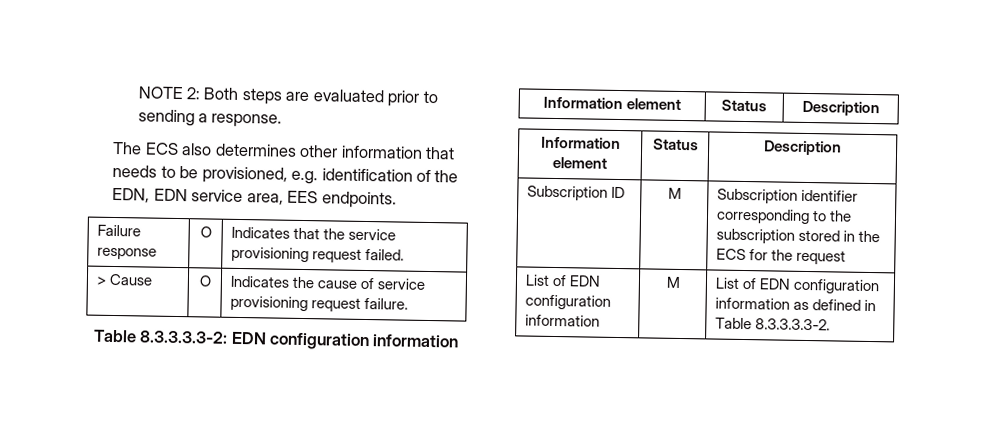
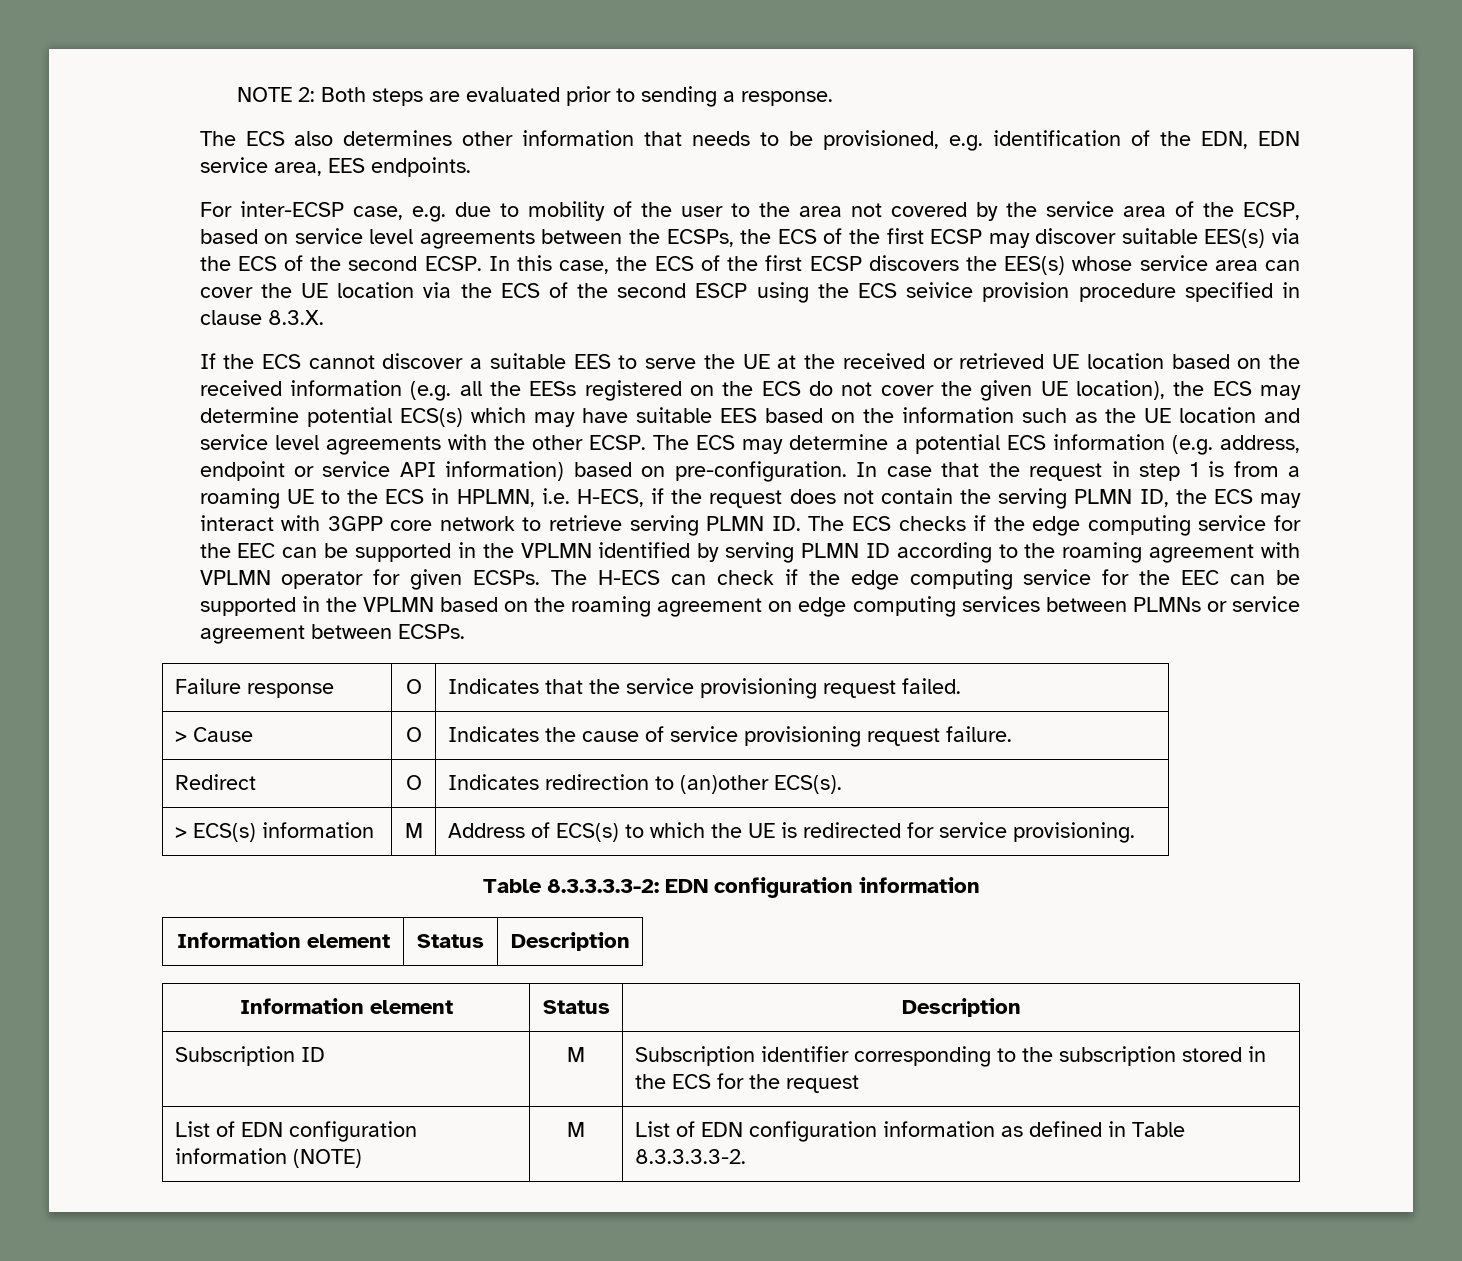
(397, 200) none -> [199,201,1301,222] [199,228,1300,249] [199,255,1300,275] [199,282,1300,303] [199,310,324,325] [199,353,1300,369] [199,380,1302,401] [199,407,1300,427] [199,434,1301,455] [199,461,1300,482] [199,488,1301,509] [199,515,1301,536] [199,542,1300,563] [199,569,1300,590] [199,596,1301,617] [199,624,465,644] // For inter-ECSP case, e.g. due to mobility of the user to the area not covered by the service area of the ECSP, based on service level agreements between the ECSPs, the ECS of the first ECSP may discover suitable EES(s) via the ECS of the second ECSP. In this case, the ECS of the first ECSP discovers the EES(s) whose service area can cover the UE location via the ECS of the second ESCP using the ECS seivice provision procedure specified in clause 8.3.X. // If the ECS cannot discover a suitable EES to serve the UE at the received or retrieved UE location based on the received information (e.g. all the EESs registered on the ECS do not cover the given UE location), the ECS may determine potential ECS(s) which may have suitable EES based on the information such as the UE location and service level agreements with the other ECSP. The ECS may determine a potential ECS information (e.g. address, endpoint or service API information) based on pre-configuration. In case that the request in step 1 is from a roaming UE to the ECS in HPLMN, i.e. H-ECS, if the request does not contain the serving PLMN ID, the ECS may interact with 3GPP core network to retrieve serving PLMN ID. The ECS checks if the edge computing service for the EEC can be supported in the VPLMN identified by serving PLMN ID according to the roaming agreement with VPLMN operator for given ECSPs. The H-ECS can check if the edge computing service for the EEC can be supported in the VPLMN based on the roaming agreement on edge computing services between PLMNs or service agreement between ECSPs.
(409, 303) none -> [174,774,256,790] [405,775,422,790] [447,774,842,794] [174,822,374,842] [404,823,423,838] [447,822,1135,843] // Redirect | O | Indicates redirection to (an)other ECS(s). // > ECS(s) information | M | Address of ECS(s) to which the UE is redirected for service provisioning.
(601, 320) none -> [292,1149,362,1168] (NOTE)

